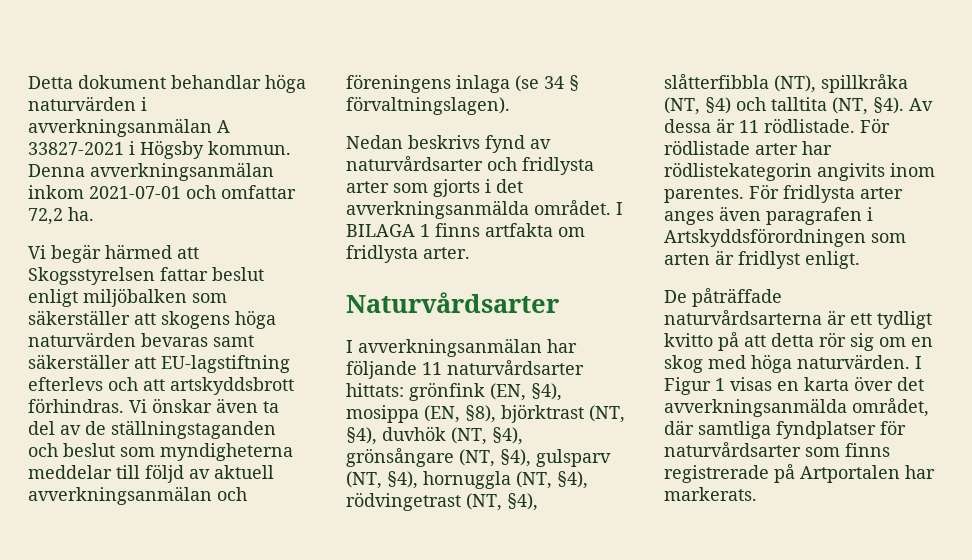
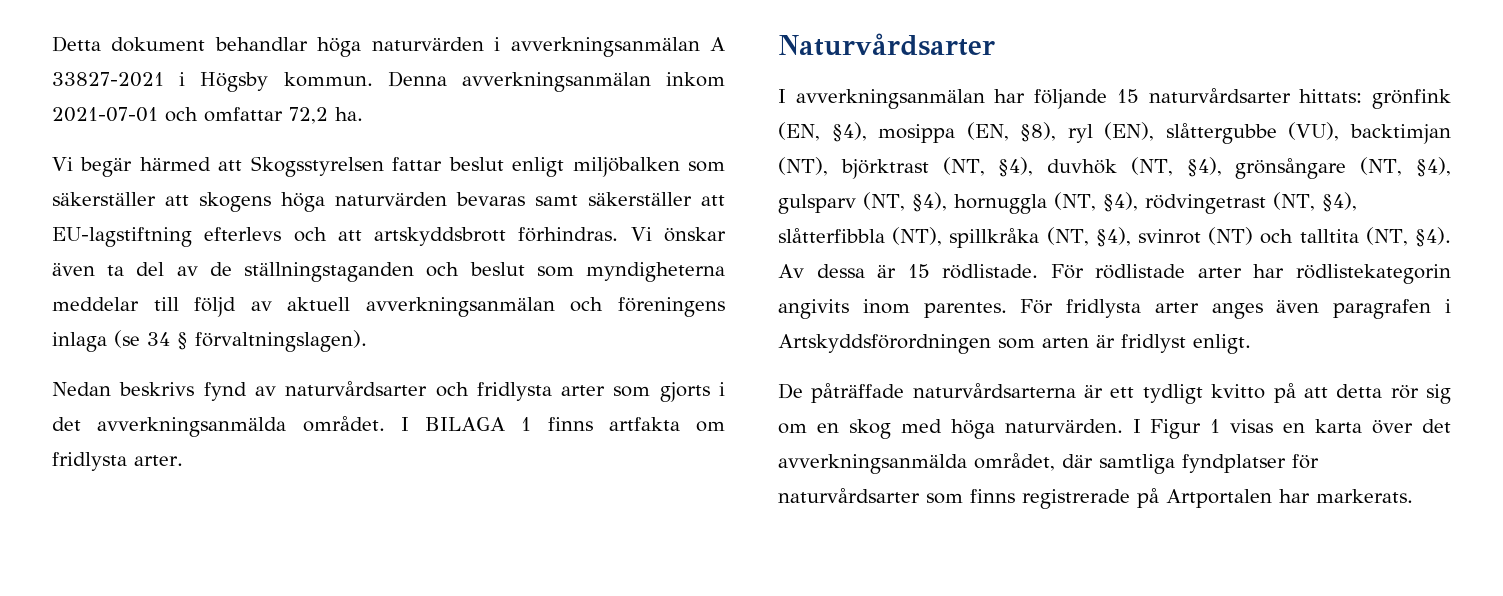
[422,362,442,375] 11 -> [1116,89,1139,103] 15
(496, 414) none -> [1067,122,1451,144] [778,157,828,176] ryl (EN), slåttergubbe (VU), backtimjan (NT),
[705,97,731,114] §4) -> [1095,227,1254,247] §4), svinrot (NT)
[739,120,759,133] 11 -> [907,264,930,278] 15

